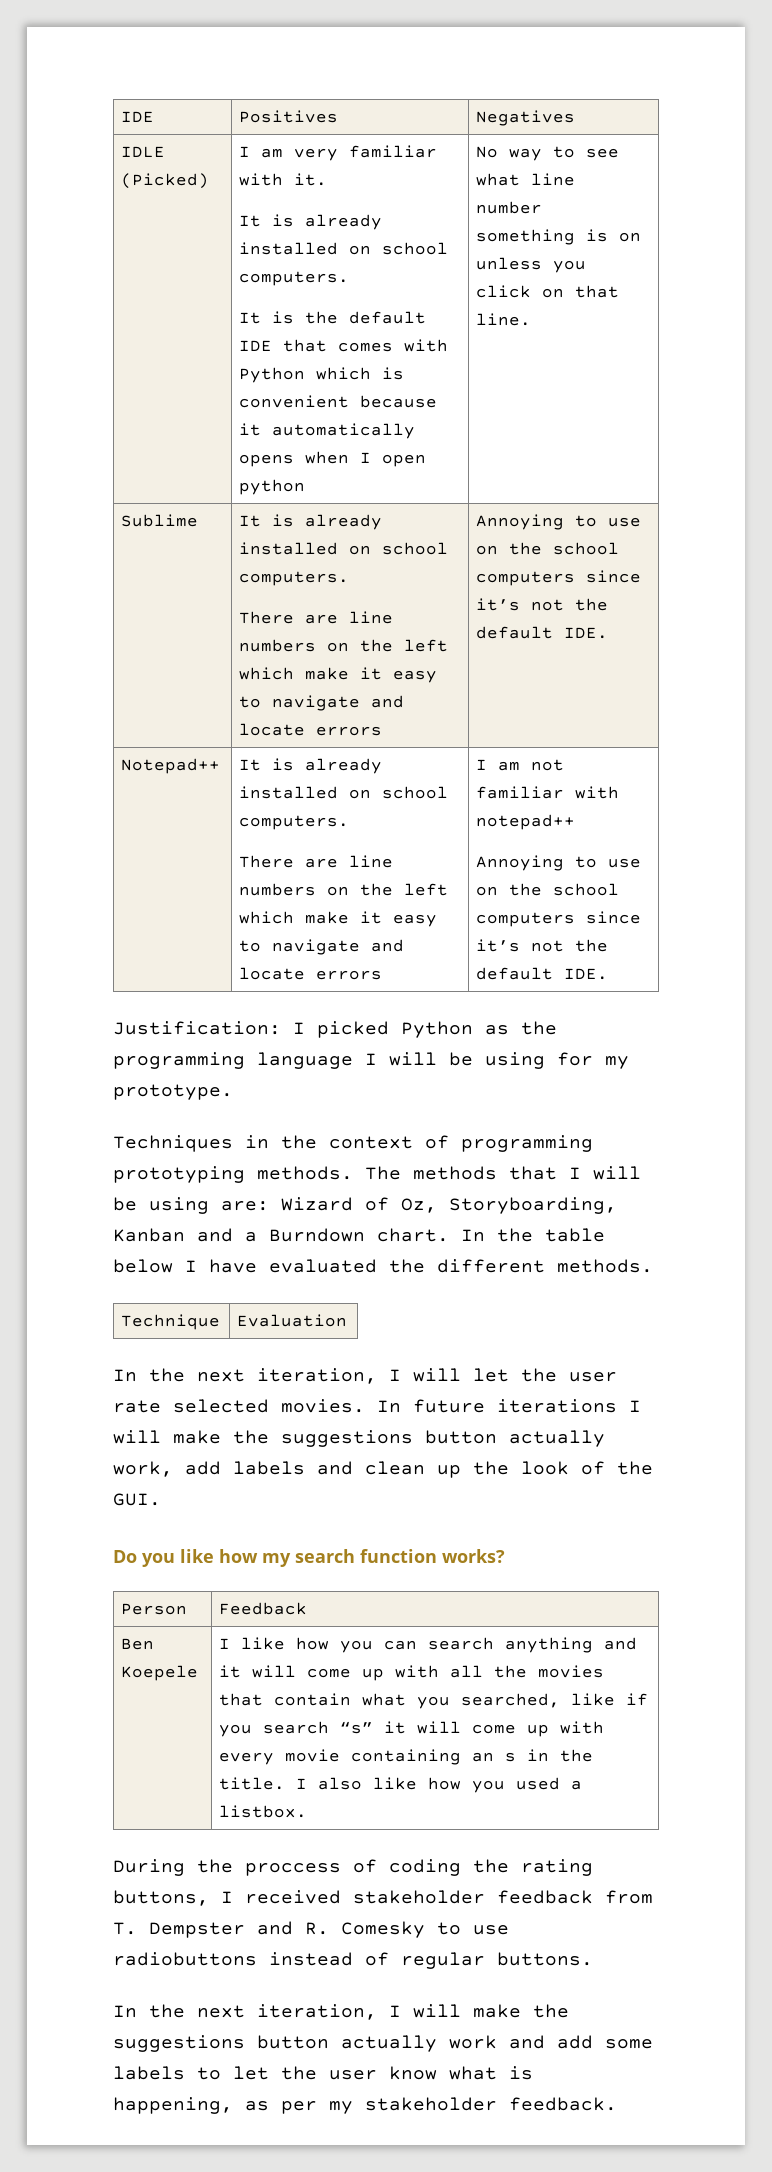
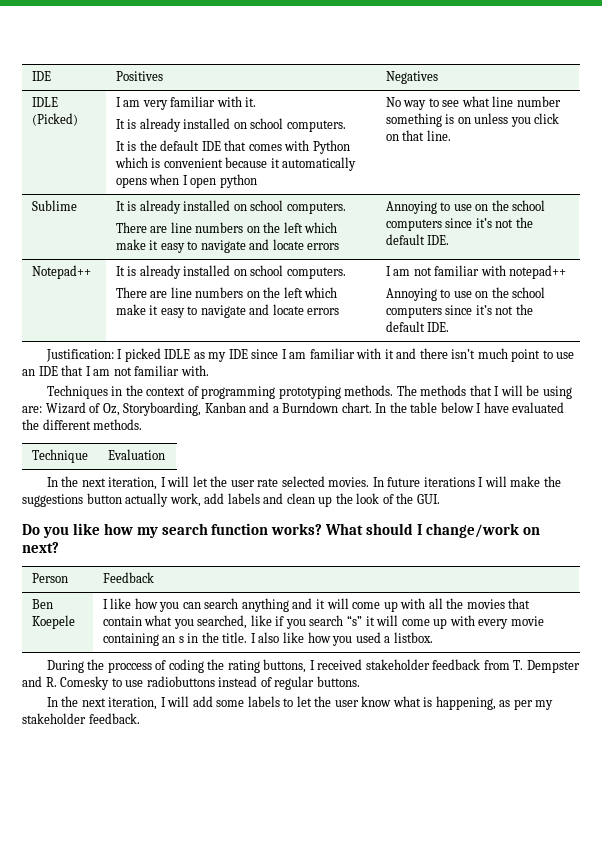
[401,1021,557,1038] [113,1052,629,1069] [113,1084,233,1100] Python as the programming language I will be using for my prototype. -> [164,348,575,362] [22,365,209,376] IDLE as my IDE since I am familiar with it and there isn’t much point to use an IDE that I am not familiar with.
(505, 1556) none -> [325,523,540,538] [22,542,59,553] What should I change/work on next?
[473,2004,569,2018] [113,2035,545,2052] make the suggestions button actually work and -> (190, 701) none

